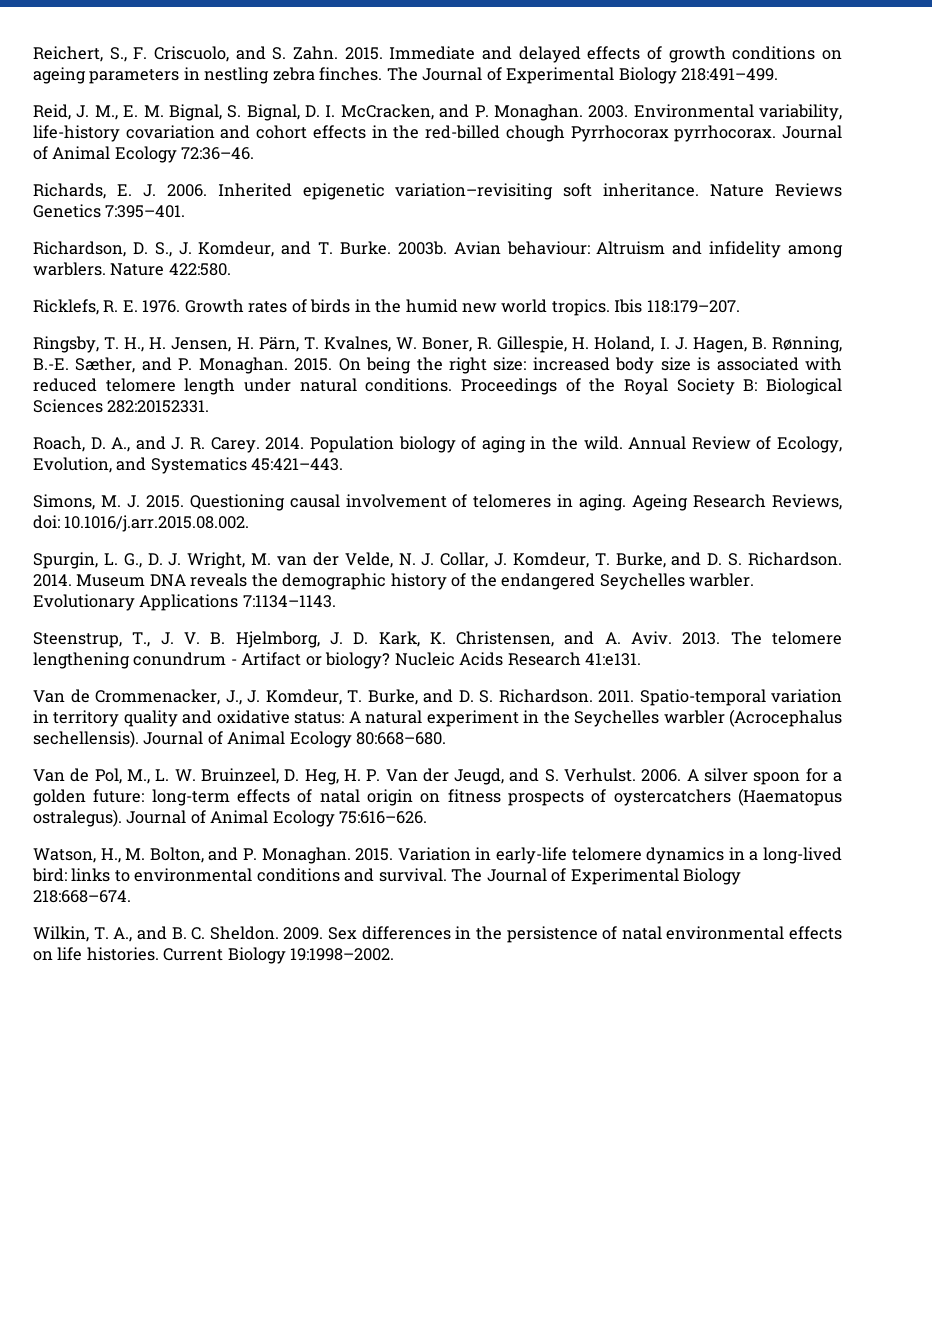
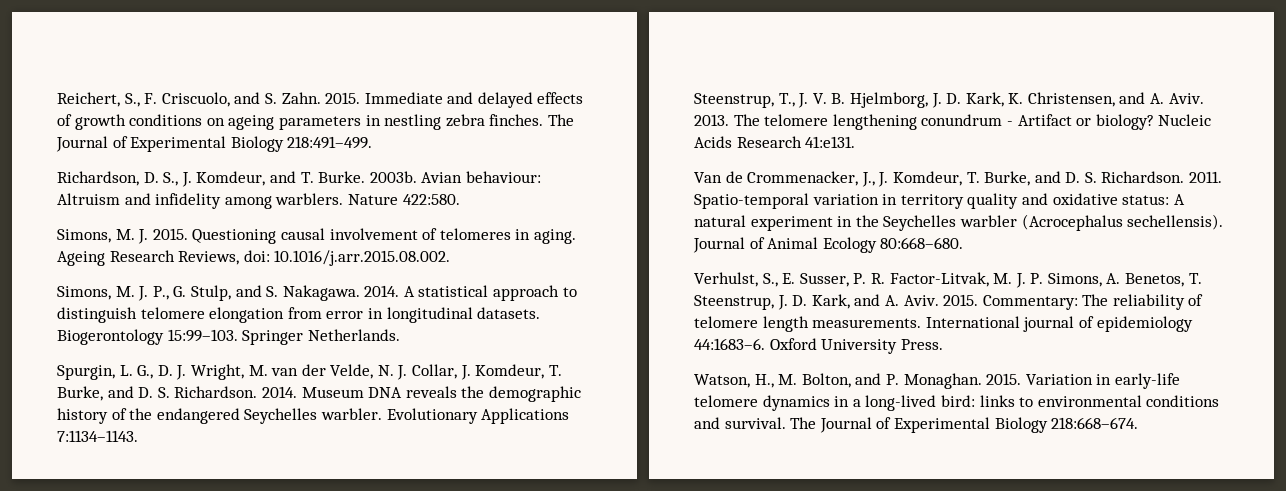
[33,104,842,121] [33,125,843,142] [33,146,255,163] [33,183,842,200] [33,204,186,218] // Reid, J. M., E. M. Bignal, S. Bignal, D. I. McCracken, and P. Monaghan. 2003. Environmental variability, life-history covariation and cohort effects in the red-billed chough Pyrrhocorax pyrrhocorax. Journal of Animal Ecology 72:36–46. // Richards, E. J. 2006. Inherited epigenetic variation–revisiting soft inheritance. Nature Reviews Genetics 7:395–401. -> (373, 142) none
[33,299,740,316] [33,336,842,353] [33,357,842,374] [33,378,842,395] [33,399,210,413] [33,436,842,453] [33,457,344,474] // Ricklefs, R. E. 1976. Growth rates of birds in the humid new world tropics. Ibis 118:179–207. // Ringsby, T. H., H. Jensen, H. Pärn, T. Kvalnes, W. Boner, R. Gillespie, H. Holand, I. J. Hagen, B. Rønning, B.-E. Sæther, and P. Monaghan. 2015. On being the right size: increased body size is associated with reduced telomere length under natural conditions. Proceedings of the Royal Society B: Biological Sciences 282:20152331. // Roach, D. A., and J. R. Carey. 2014. Population biology of aging in the wild. Annual Review of Ecology, Evolution, and Systematics 45:421–443. -> (460, 199) none
(250, 523) none -> [57,285,577,301] [57,307,541,323] [57,329,400,345] // Simons, M. J. P., G. Stulp, and S. Nakagawa. 2014. A statistical approach to distinguish telomere elongation from error in longitudinal datasets. Biogerontology 15:99–103. Springer Netherlands.
[33,768,843,785] [33,788,842,806] [33,809,428,827] Van de Pol, M., L. W. Bruinzeel, D. Heg, H. P. Van der Jeugd, and S. Verhulst. 2006. A silver spoon for a golden future: long-term effects of natal origin on fitness prospects of oystercatchers (Haematopus ostralegus). Journal of Animal Ecology 75:616–626. -> [694,272,1202,288] [694,294,1204,310] [694,316,1193,332] [694,338,943,354] Verhulst, S., E. Susser, P. R. Factor-Litvak, M. J. P. Simons, A. Benetos, T. Steenstrup, J. D. Kark, and A. Aviv. 2015. Commentary: The reliability of telomere length measurements. International journal of epidemiology 44:1683–6. Oxford University Press.
[33,926,842,943] [33,947,395,964] // Wilkin, T. A., and B. C. Sheldon. 2009. Sex differences in the persistence of natal environmental effects on life histories. Current Biology 19:1998–2002. -> (1139, 423) none

